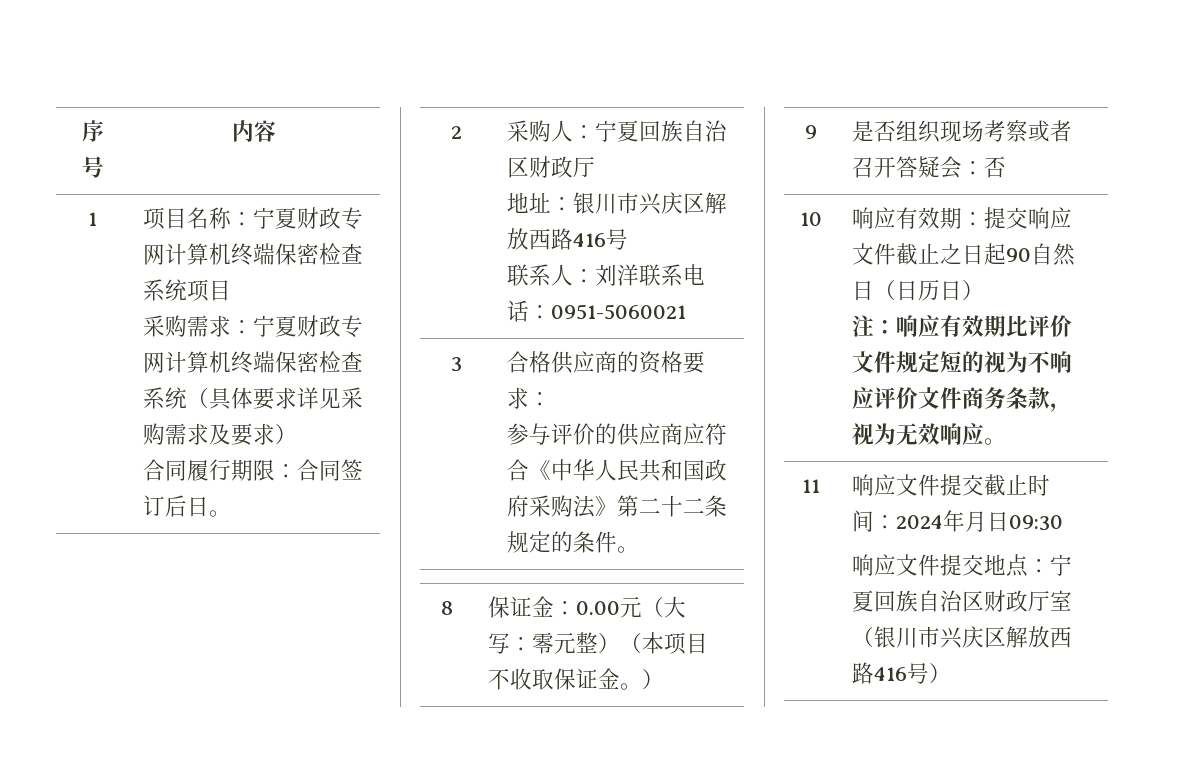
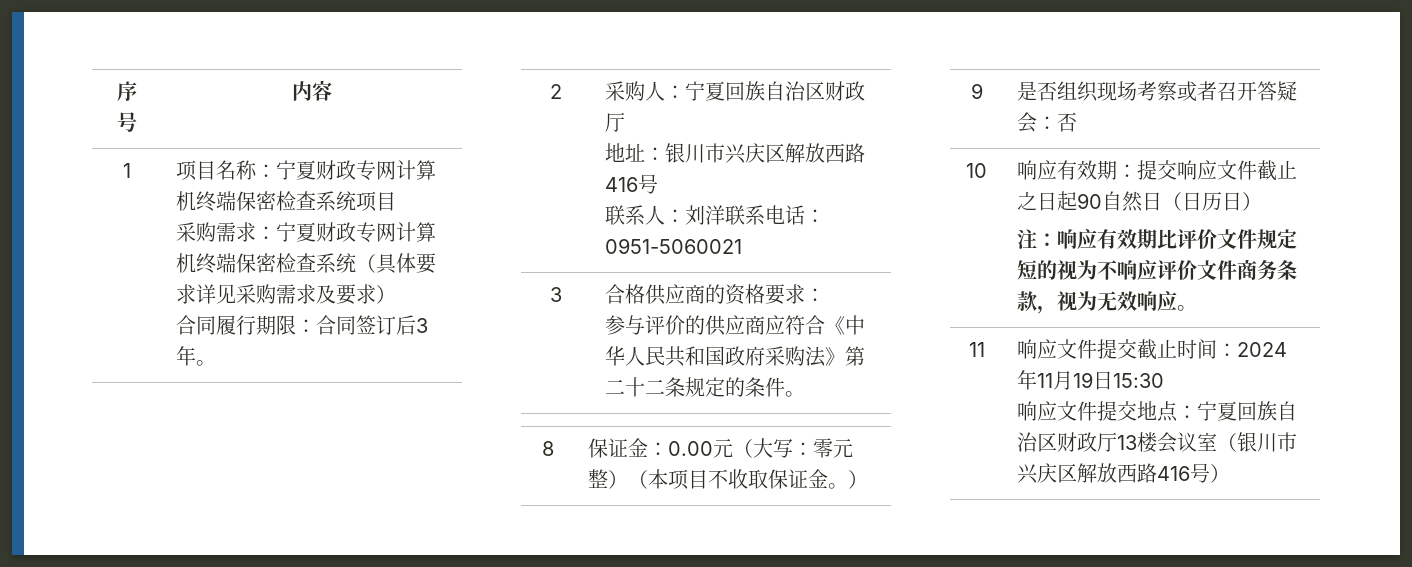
[187,496,210,517] 日 -> [416,318,429,333] [176,346,197,366] 3年
[965,511,1064,532] 月日09:30 -> [1037,371,1165,390] 11月19日15:30
(1051, 601) none -> [1117,432,1198,453] 13楼会议

